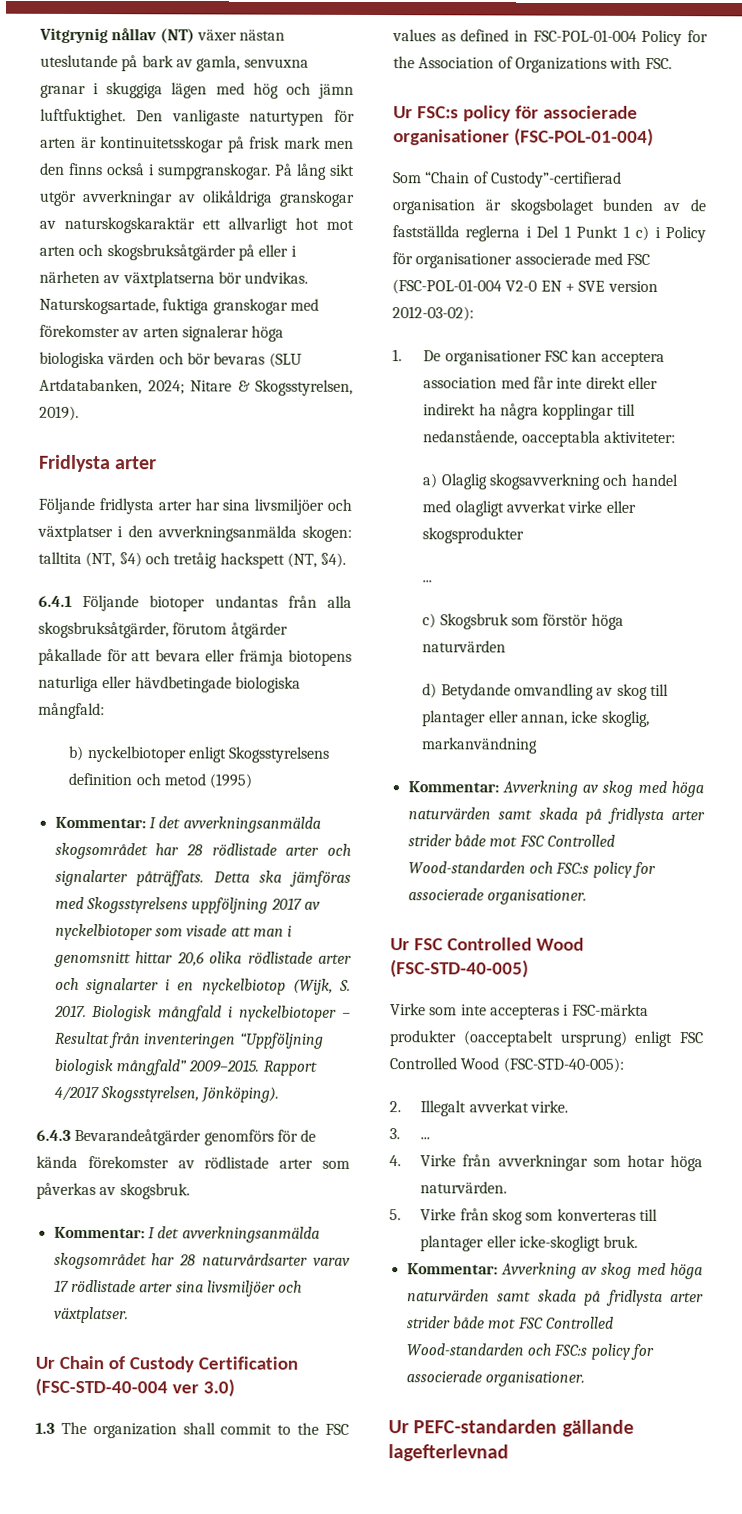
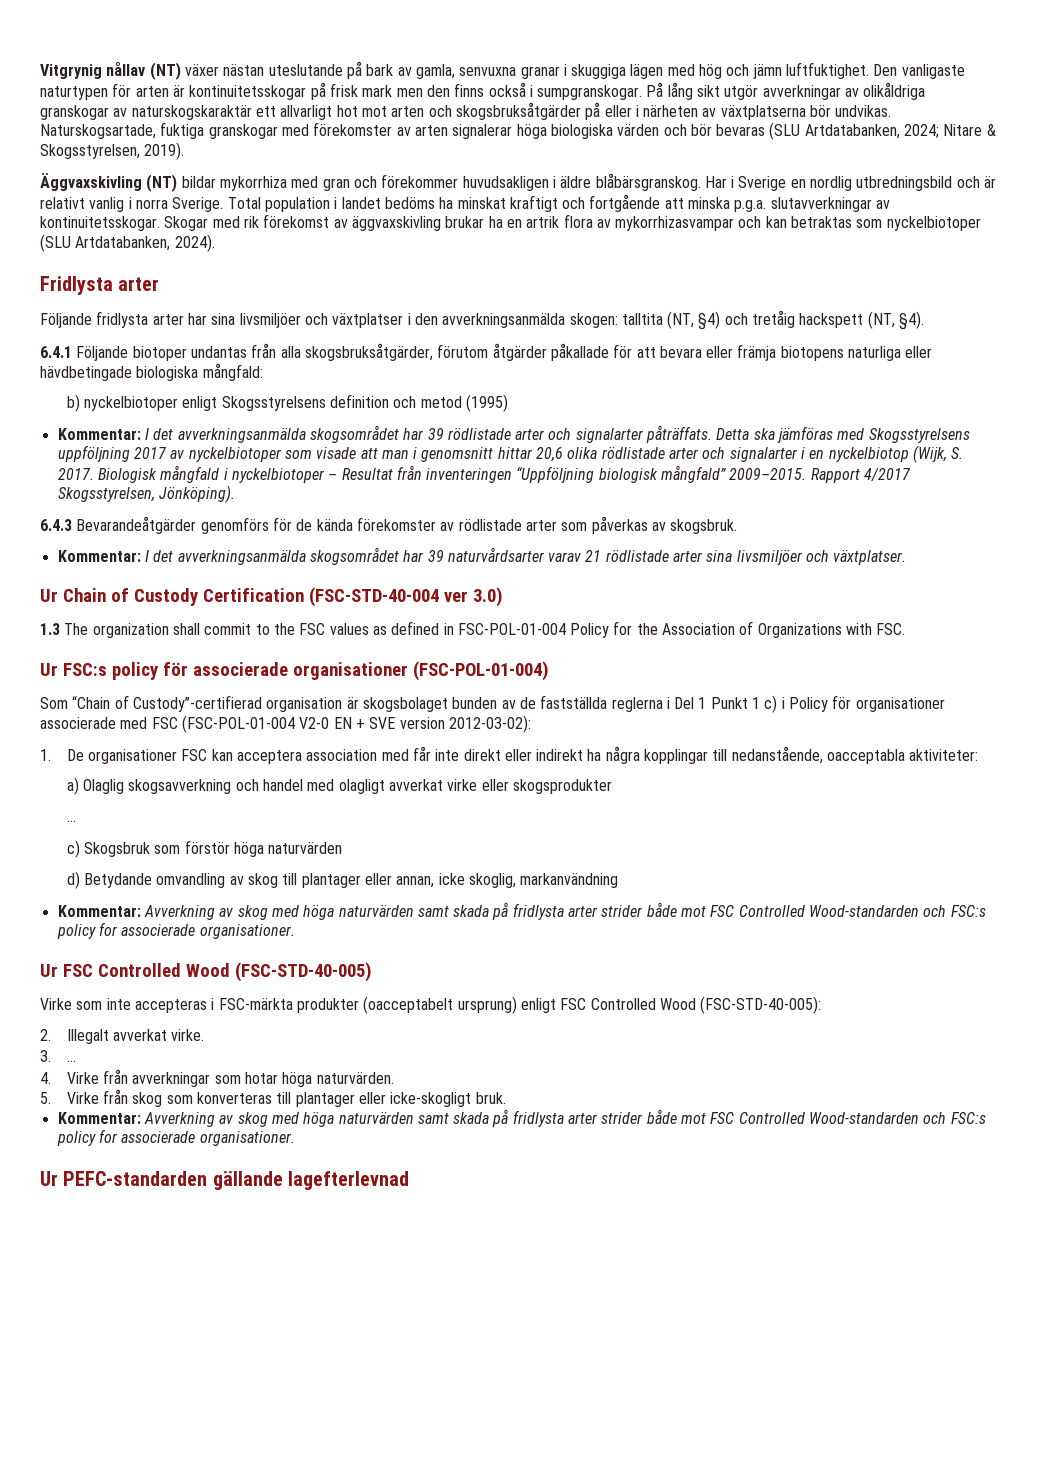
(79, 413) none -> [40,173,997,192] [40,194,891,212] [40,214,981,231] [40,234,215,252] // Äggvaxskivling (NT) bildar mykorrhiza med gran och förekommer huvudsakligen i äldre blåbärsgranskog. Har i Sverige en nordlig utbredningsbild och är relativt vanlig i norra Sverige. Total population i landet bedöms ha minskat kraftigt och fortgående att minska p.g.a. slutavverkningar av kontinuitetsskogar. Skogar med rik förekomst av äggvaxskivling brukar ha en artrik flora av mykorrhizasvampar och kan betraktas som nyckelbiotoper (SLU Artdatabanken, 2024).
[185,844,203,856] 28 -> [427,428,444,440] 39
[179,1254,197,1266] 28 -> [427,550,444,562] 39
[53,1279,69,1292] 17 -> [585,550,602,562] 21

